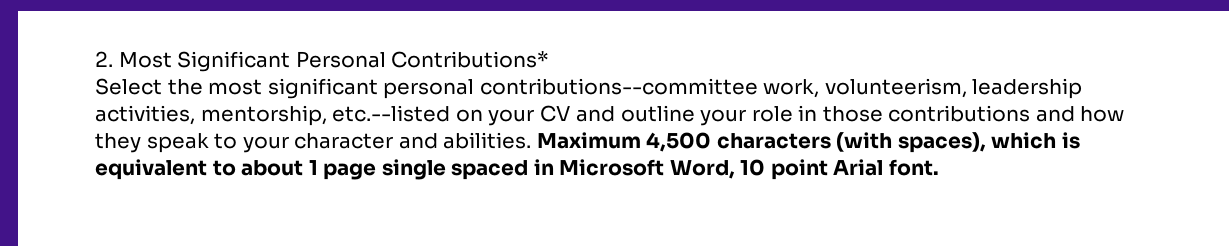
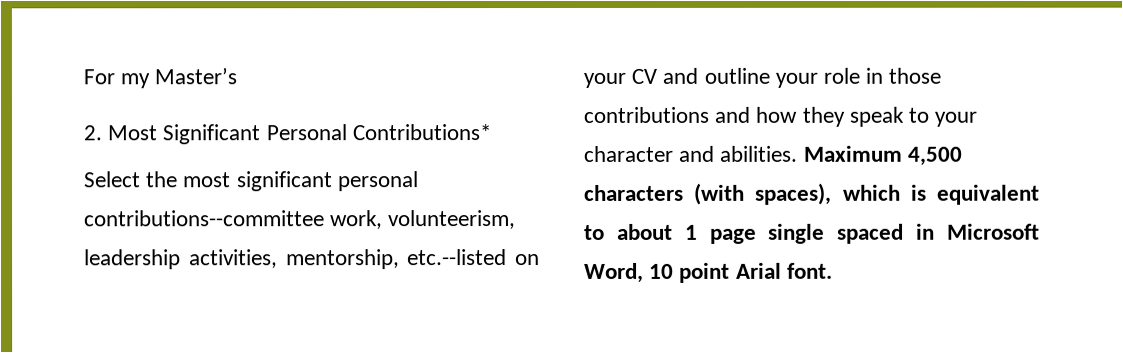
(95, 59) none -> [83,67,238,89] For my Master’s //

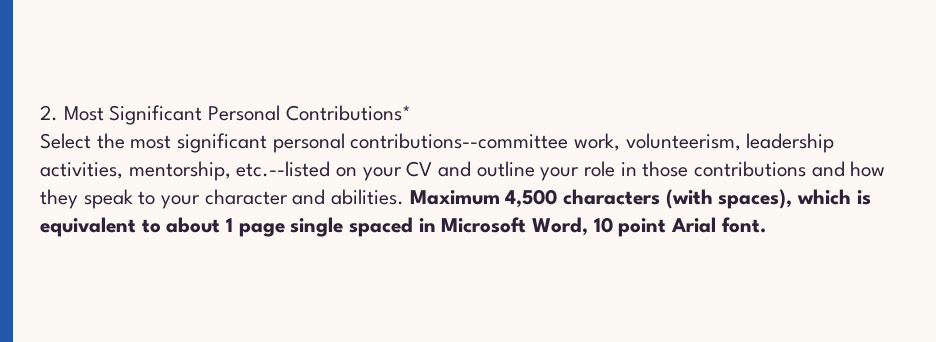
[83,67,238,89] For my Master’s // -> (40, 113) none

